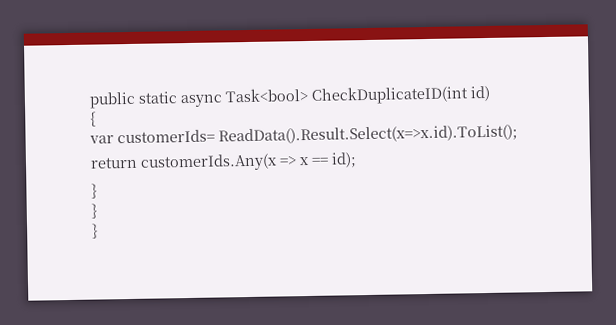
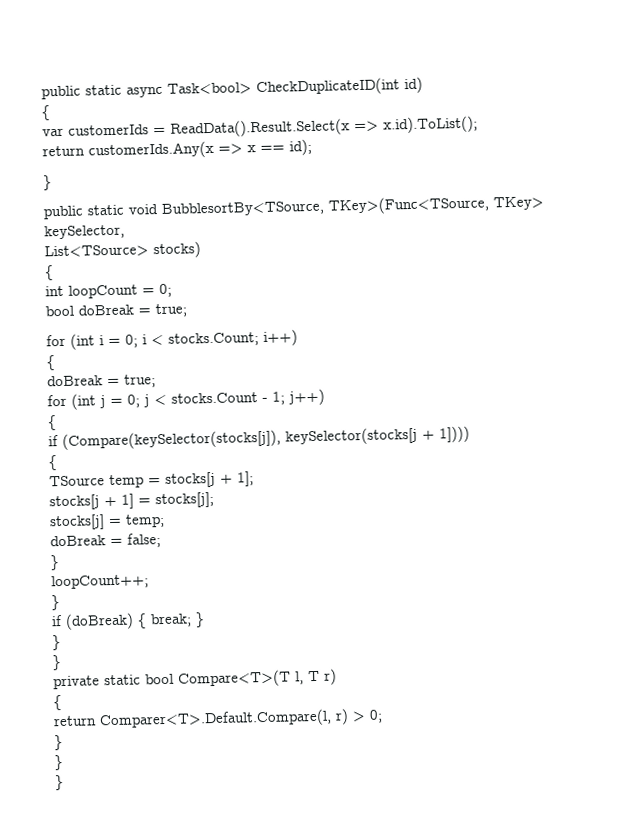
[117,124,518,145] customerIds= ReadData().Result.Select(x=>x.id).ToList(); -> [68,115,478,138] customerIds = ReadData().Result.Select(x => x.id).ToList();
(97, 191) none -> [43,195,544,220] [44,224,125,240] [44,241,201,259] [44,265,54,281] [45,283,172,299] [45,303,187,318] [46,329,298,350] [46,355,56,371] [47,374,156,388] [47,388,325,410] [47,415,57,431] [48,425,470,450] [48,455,58,471] [49,471,254,489] [49,491,214,511] [49,513,165,531] [50,533,161,548] [50,555,60,571] [51,574,149,590] [51,595,60,611] [51,612,205,630] [52,635,61,651] [52,655,62,671] [53,668,337,690] [53,695,62,711] [53,708,383,730] [54,735,63,751] // public static void BubblesortBy<TSource, TKey>(Func<TSource, TKey> keySelector, // List<TSource> stocks) // { // int loopCount = 0; // bool doBreak = true; // for (int i = 0; i < stocks.Count; i++) // { // doBreak = true; // for (int j = 0; j < stocks.Count - 1; j++) // { // if (Compare(keySelector(stocks[j]), keySelector(stocks[j + 1]))) // { // TSource temp = stocks[j + 1]; // stocks[j + 1] = stocks[j]; // stocks[j] = temp; // doBreak = false; // } // loopCount++; // } // if (doBreak) { break; } // } // } // private static bool Compare<T>(T l, T r) // { // return Comparer<T>.Default.Compare(l, r) > 0; // }

